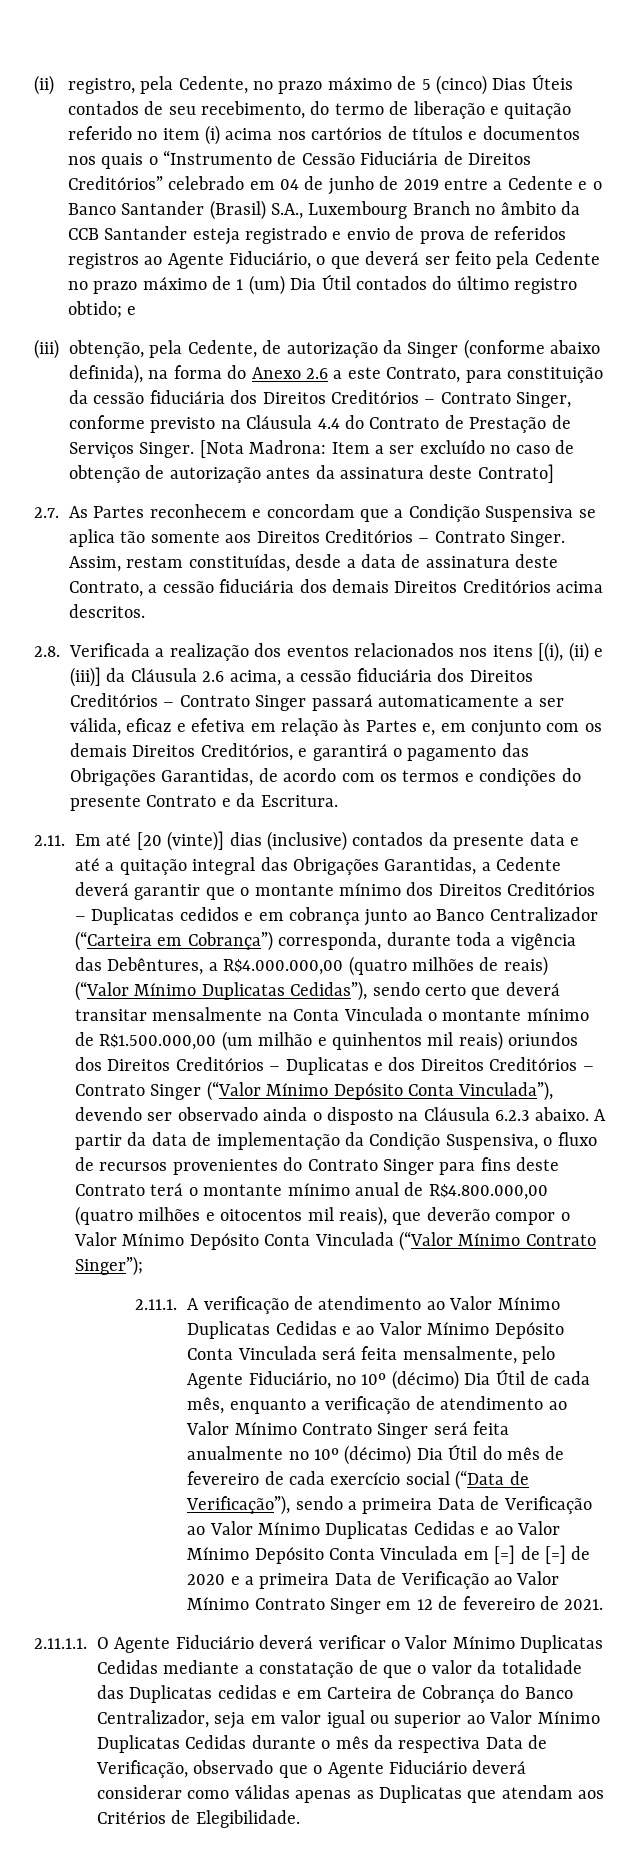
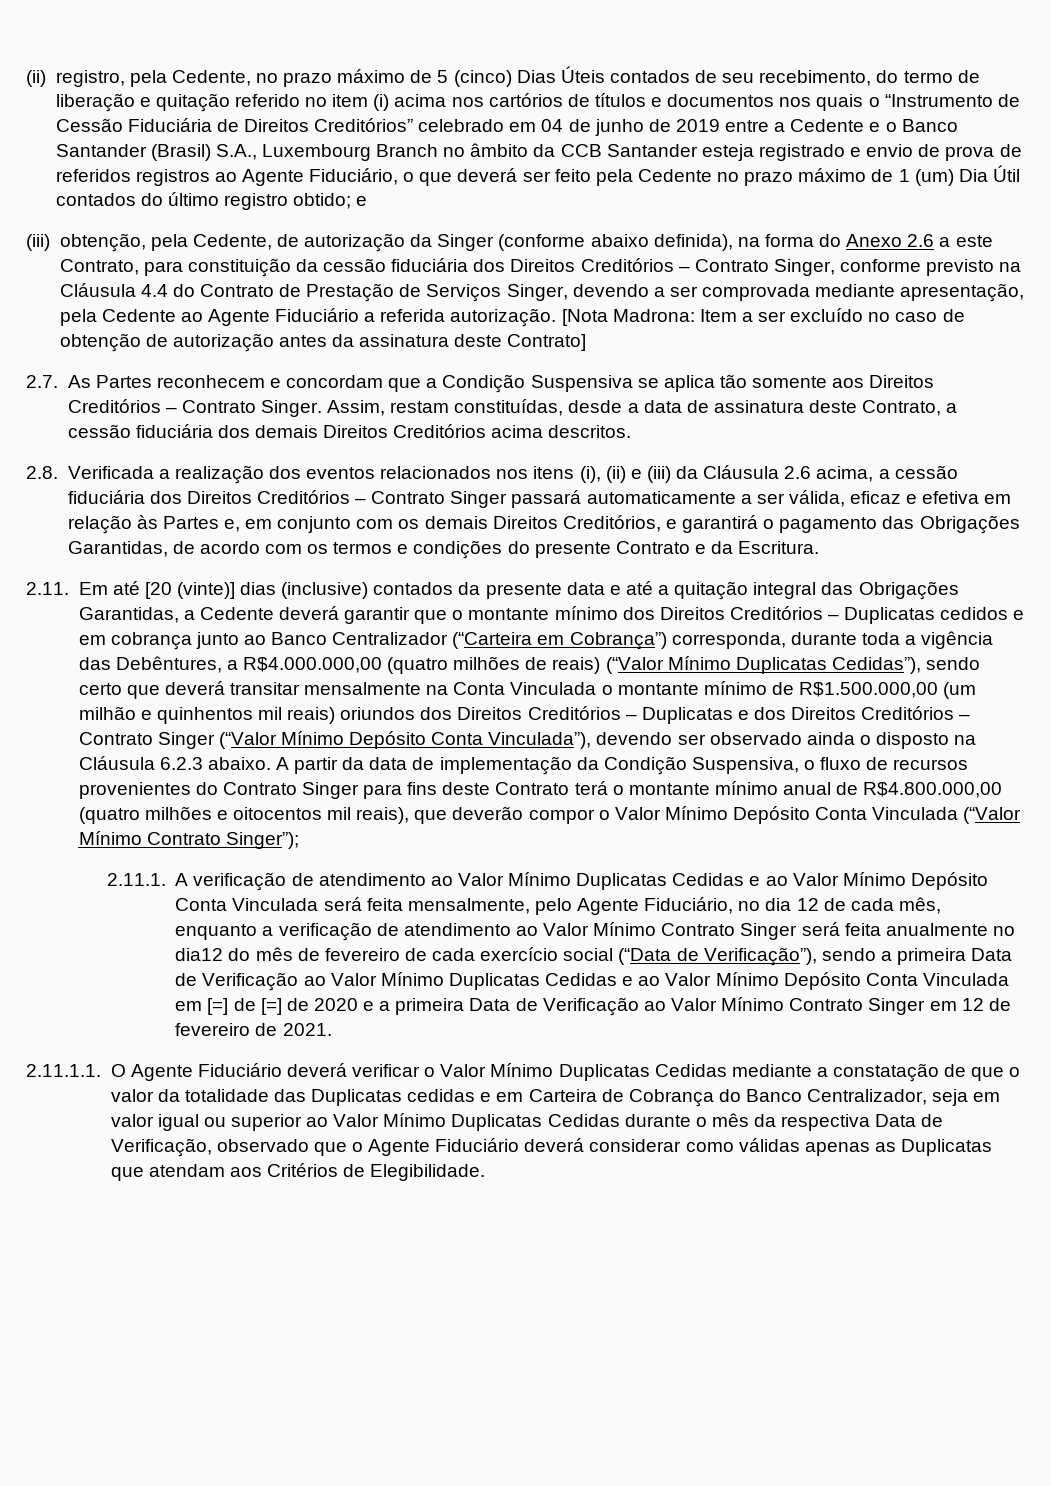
[139,442,195,458] Singer. -> [506,283,1025,302] [59,308,557,327] Singer, devendo a ser comprovada mediante apresentação, pela Cedente ao Agente Fiduciário a referida autorização.
[538,642,564,662] [(i), -> [579,466,601,483] (i),
[70,667,101,687] (iii)] -> [646,466,671,483] (iii)
[361,1369,525,1390] 10º (décimo) Dia Útil -> [765,898,819,911] dia 12
[313,1444,478,1465] 10º (décimo) Dia Útil -> [175,948,224,961] dia12

